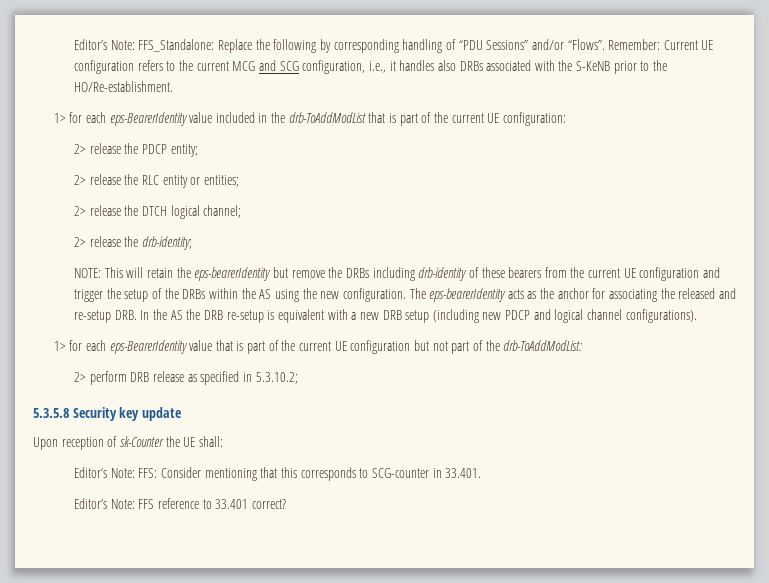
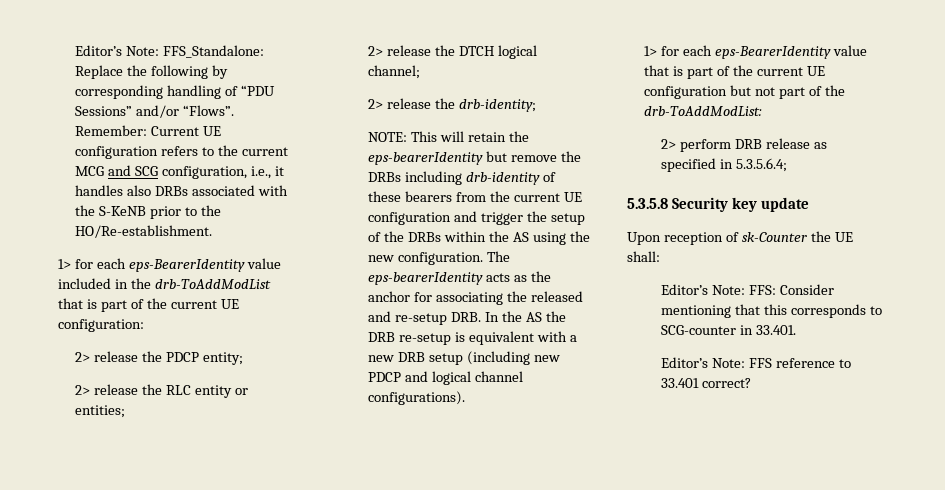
[255,372,298,384] 5.3.10.2; -> [736,158,788,172] 5.3.5.6.4;

